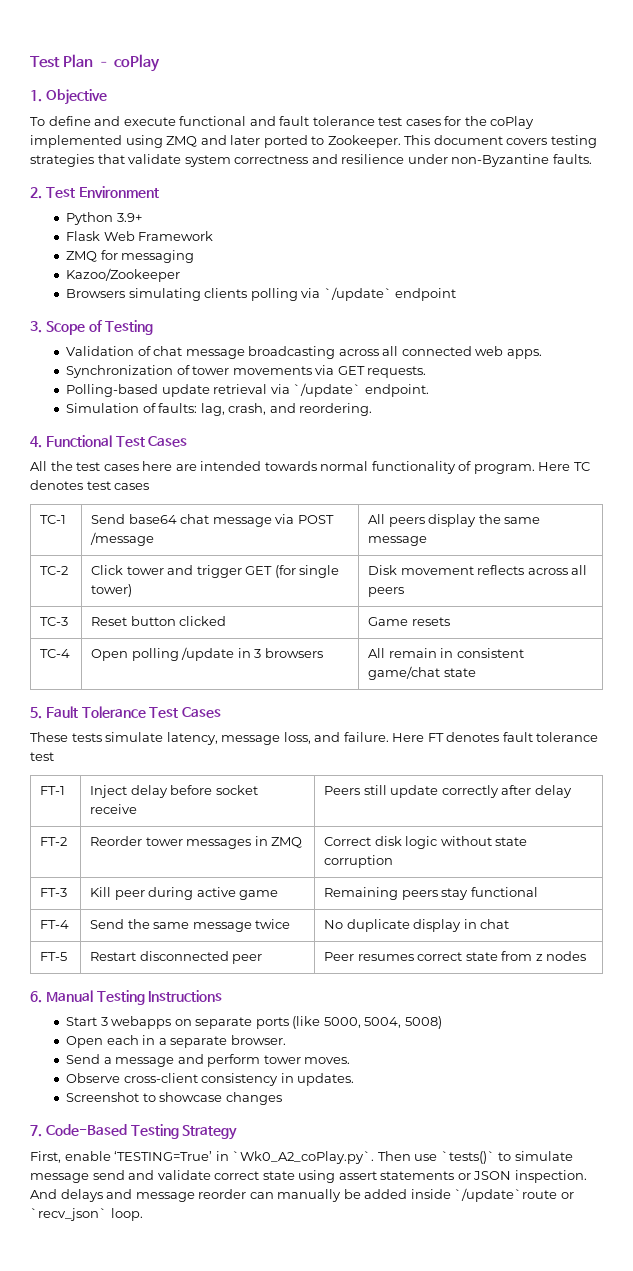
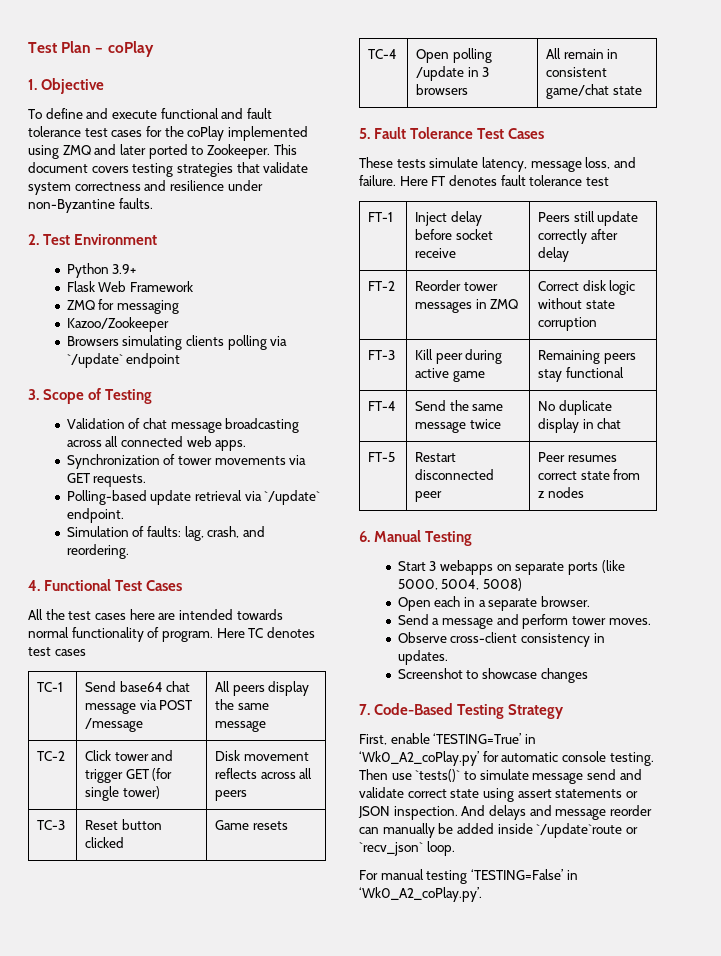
[148,990,223,1002] Instructions -> (473, 538) none
[232,1151,375,1164] `Wk0_A2_coPlay.py`. -> [359,751,654,766] ‘Wk0_A2_coPlay.py’ for automatic console testing.
(143, 1214) none -> [359,869,578,884] [359,887,482,902] // For manual testing ‘TESTING=False’ in ‘Wk0_A2_coPlay.py’.

